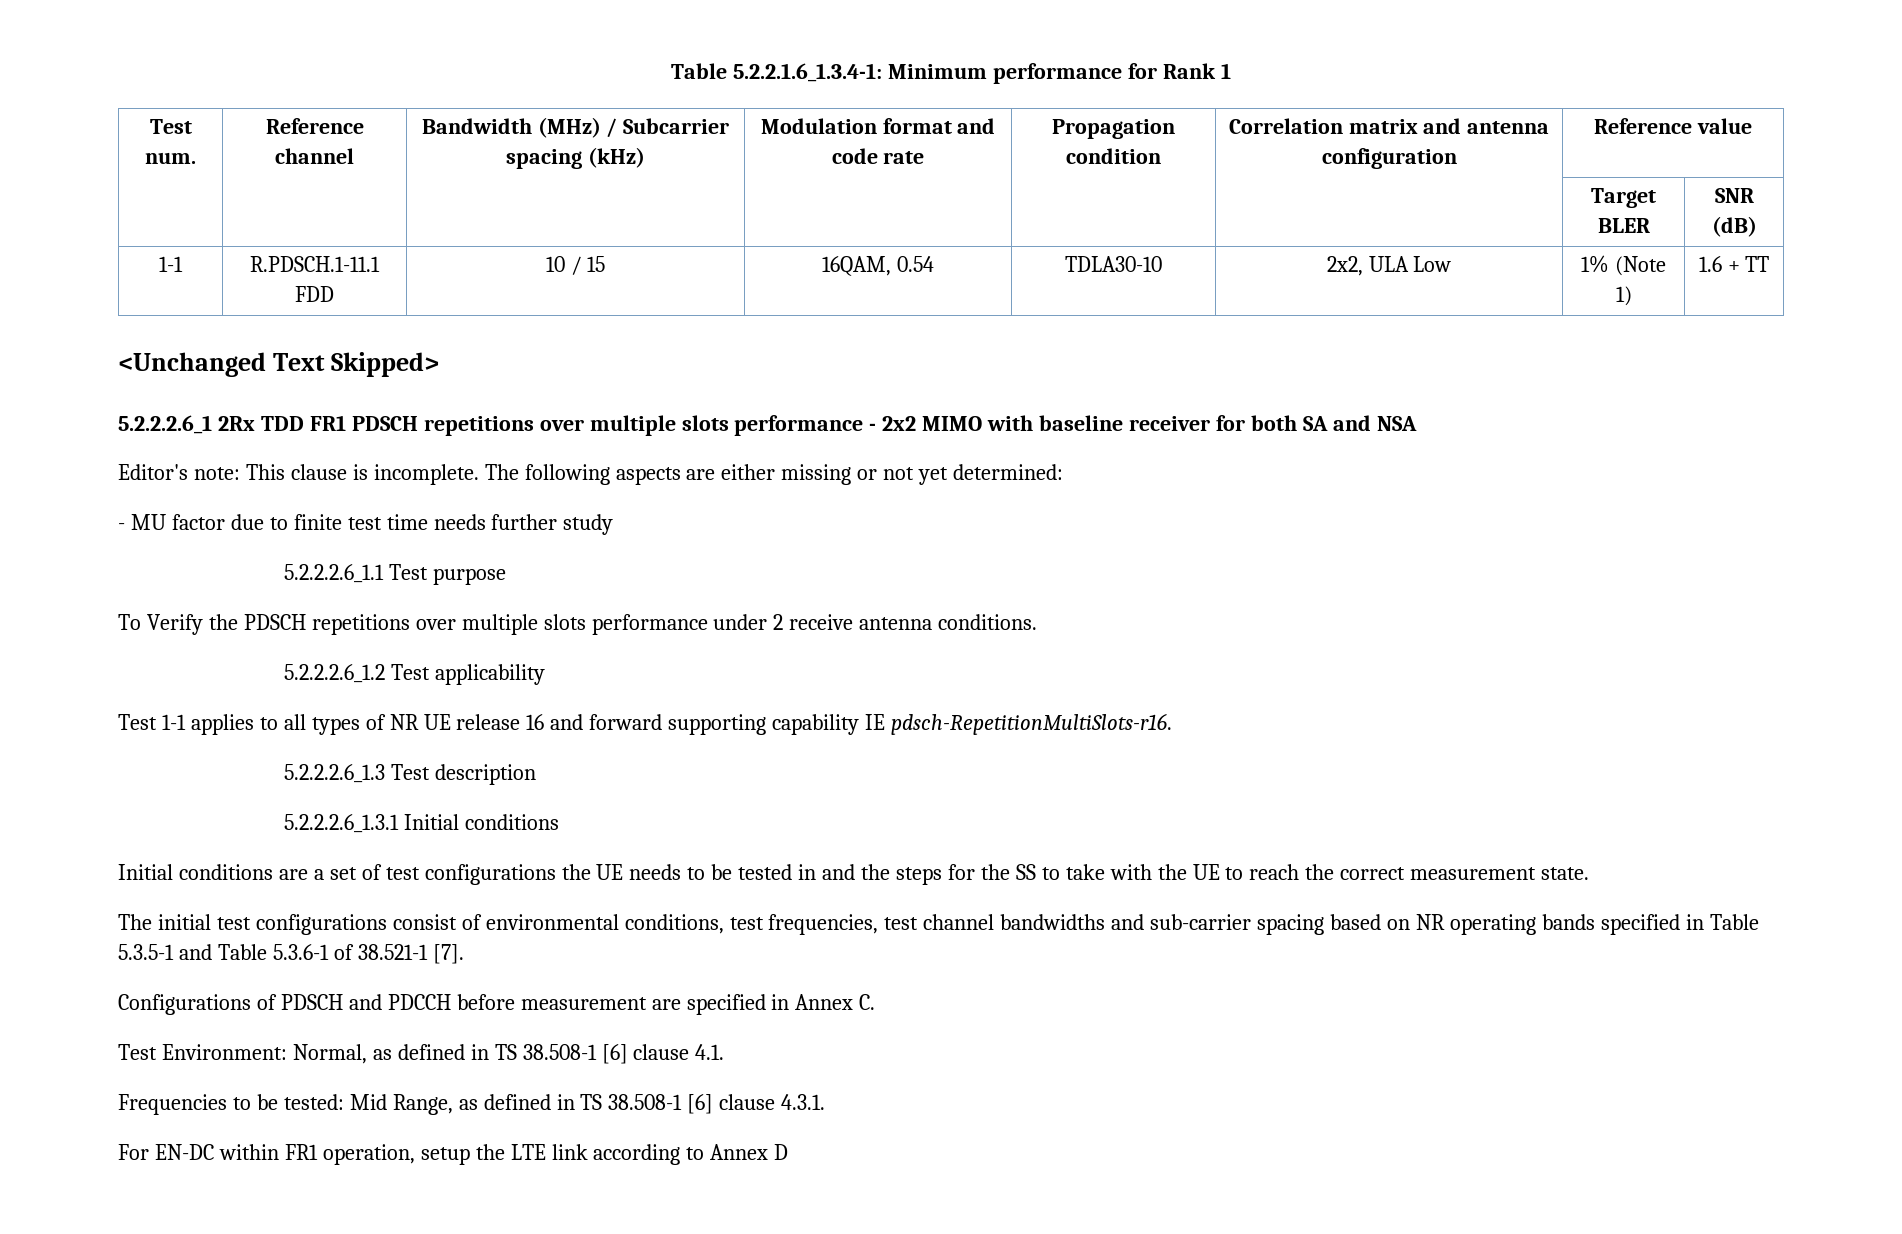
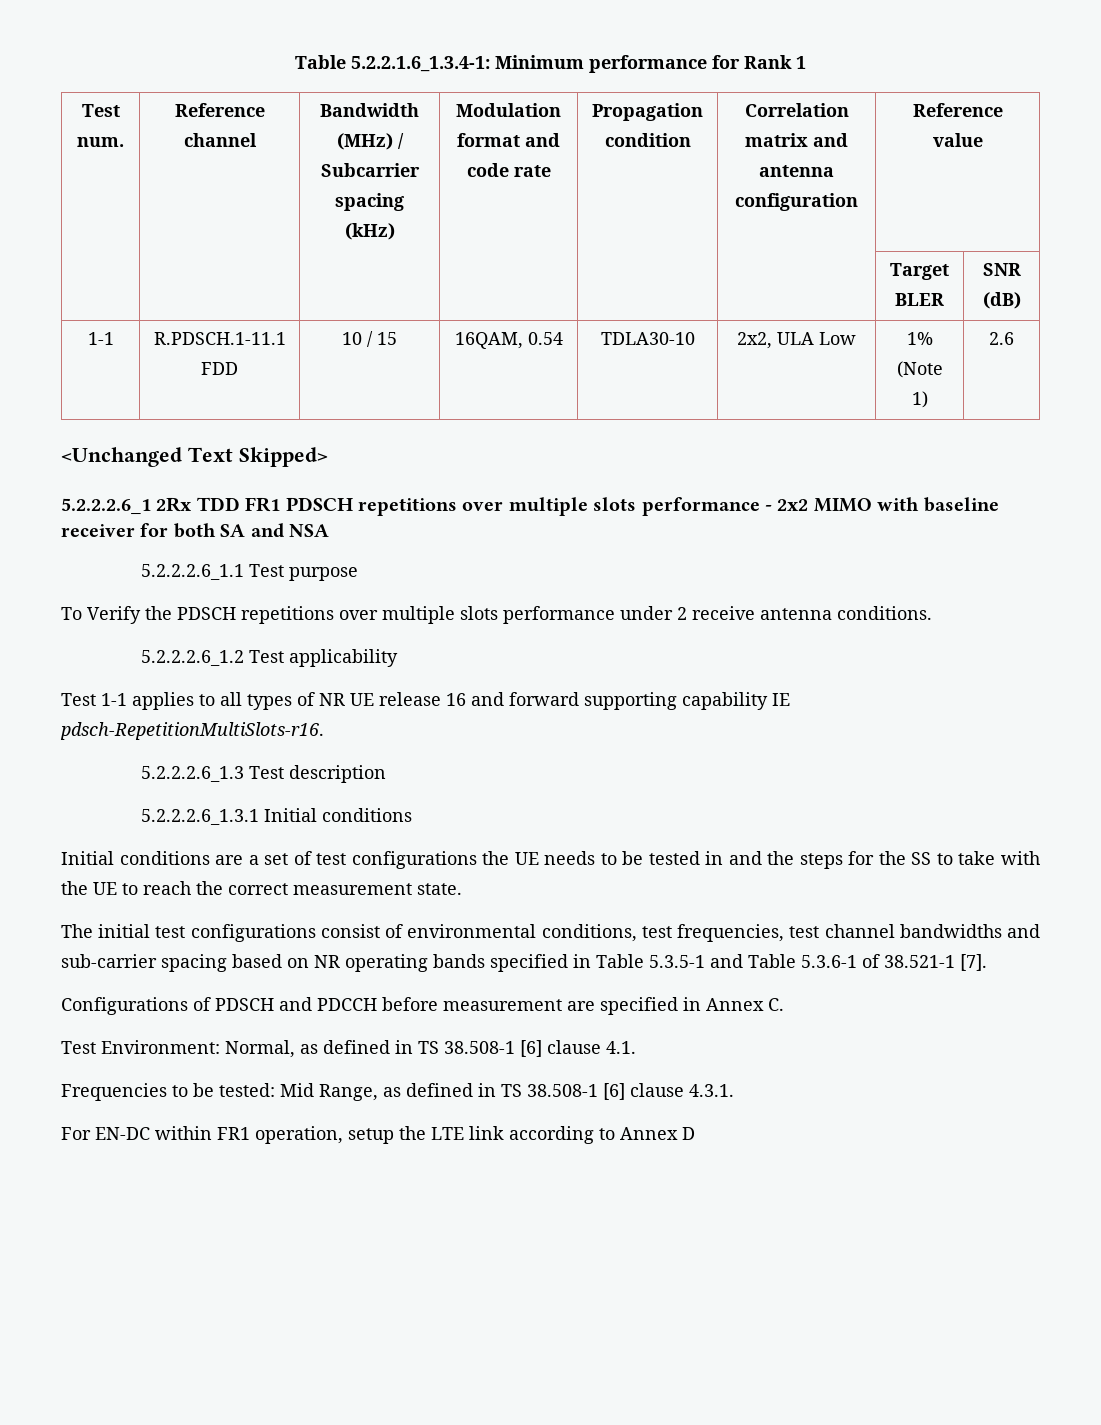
[1698,256,1770,272] 1.6 + TT -> [989,332,1014,345] 2.6
[118,464,1064,485] [118,514,614,535] // Editor's note: This clause is incomplete. The following aspects are either missing or not yet determined: // - MU factor due to finite test time needs further study -> (329, 530) none

